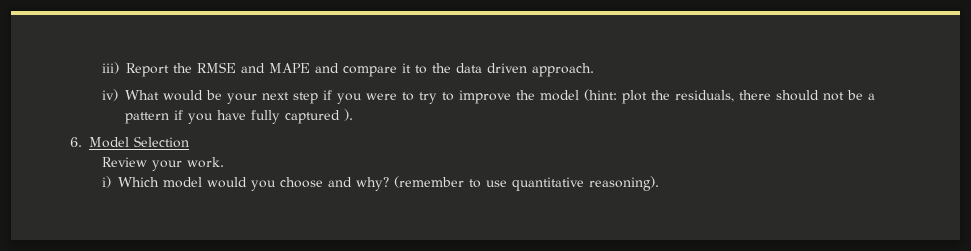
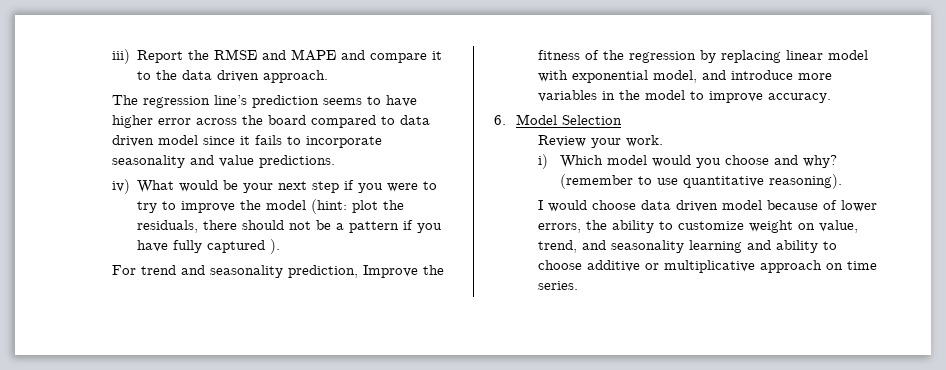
(595, 70) none -> [112,95,418,108] [112,115,431,128] [112,135,383,148] [112,155,336,168] // The regression line’s prediction seems to have higher error across the board compared to data driven model since it fails to incorporate seasonality and value predictions.
(354, 115) none -> [112,265,445,278] [538,50,869,63] [538,70,833,83] [538,90,832,103] // For trend and seasonality prediction, Improve the fitness of the regression by replacing linear model with exponential model, and introduce more variables in the model to improve accuracy.
(660, 183) none -> [538,200,878,212] [538,220,859,233] [538,240,838,253] [538,260,878,273] [538,281,579,290] // I would choose data driven model because of lower errors, the ability to customize weight on value, trend, and seasonality learning and ability to choose additive or multiplicative approach on time series.

